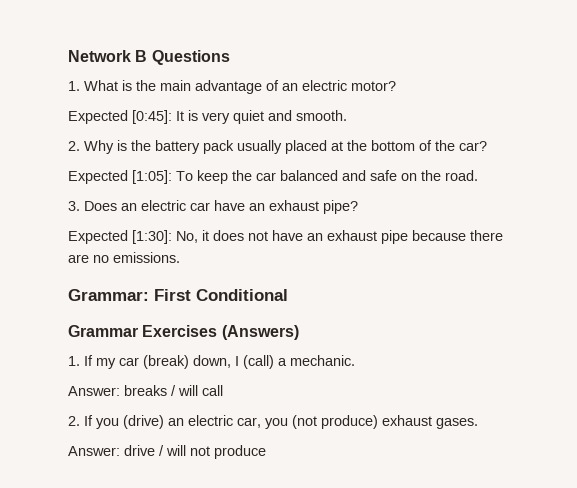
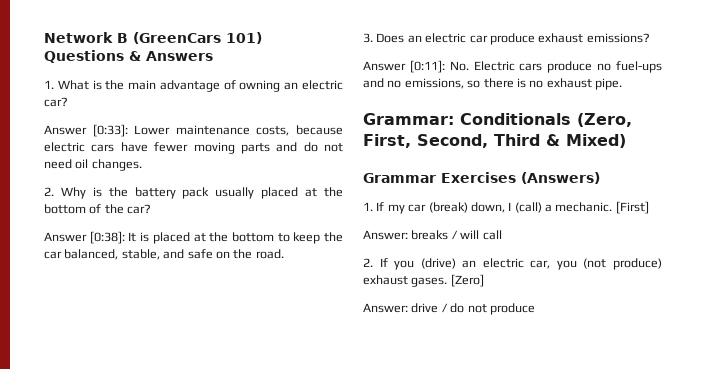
(148, 56) none -> [133,32,262,44] (GreenCars 101)
(230, 57) none -> [129,51,213,61] & Answers
[282,80,396,91] [68,110,347,124] an electric motor? // Expected [0:45]: It is very quiet and smooth. -> [239,80,343,92] [44,97,68,107] [44,124,343,137] [44,142,343,154] [44,159,142,171] owning an electric car? // Answer [0:33]: Lower maintenance costs, because electric cars have fewer moving parts and do not need oil changes.
[68,170,193,184] Expected [1:05]: To -> [44,231,290,244] Answer [0:38]: It is placed at the bottom to
[280,170,338,181] balanced -> [64,249,160,260] balanced, stable,
[214,200,358,214] [68,230,503,244] [68,252,180,263] [68,289,288,301] have an exhaust pipe? // Expected [1:30]: No, it does not have an exhaust pipe because there are no emissions. // Grammar: First Conditional -> [489,33,650,45] [363,60,662,73] [363,78,622,90] [363,113,632,127] [363,134,626,148] produce exhaust emissions? // Answer [0:11]: No. Electric cars produce no fuel-ups and no emissions, so there is no exhaust pipe. // Grammar: Conditionals (Zero, First, Second, Third & Mixed)
(355, 360) none -> [615,201,649,214] [First]
(478, 423) none -> [450,274,484,287] [Zero]
[166,445,186,456] will -> [450,303,465,313] do

